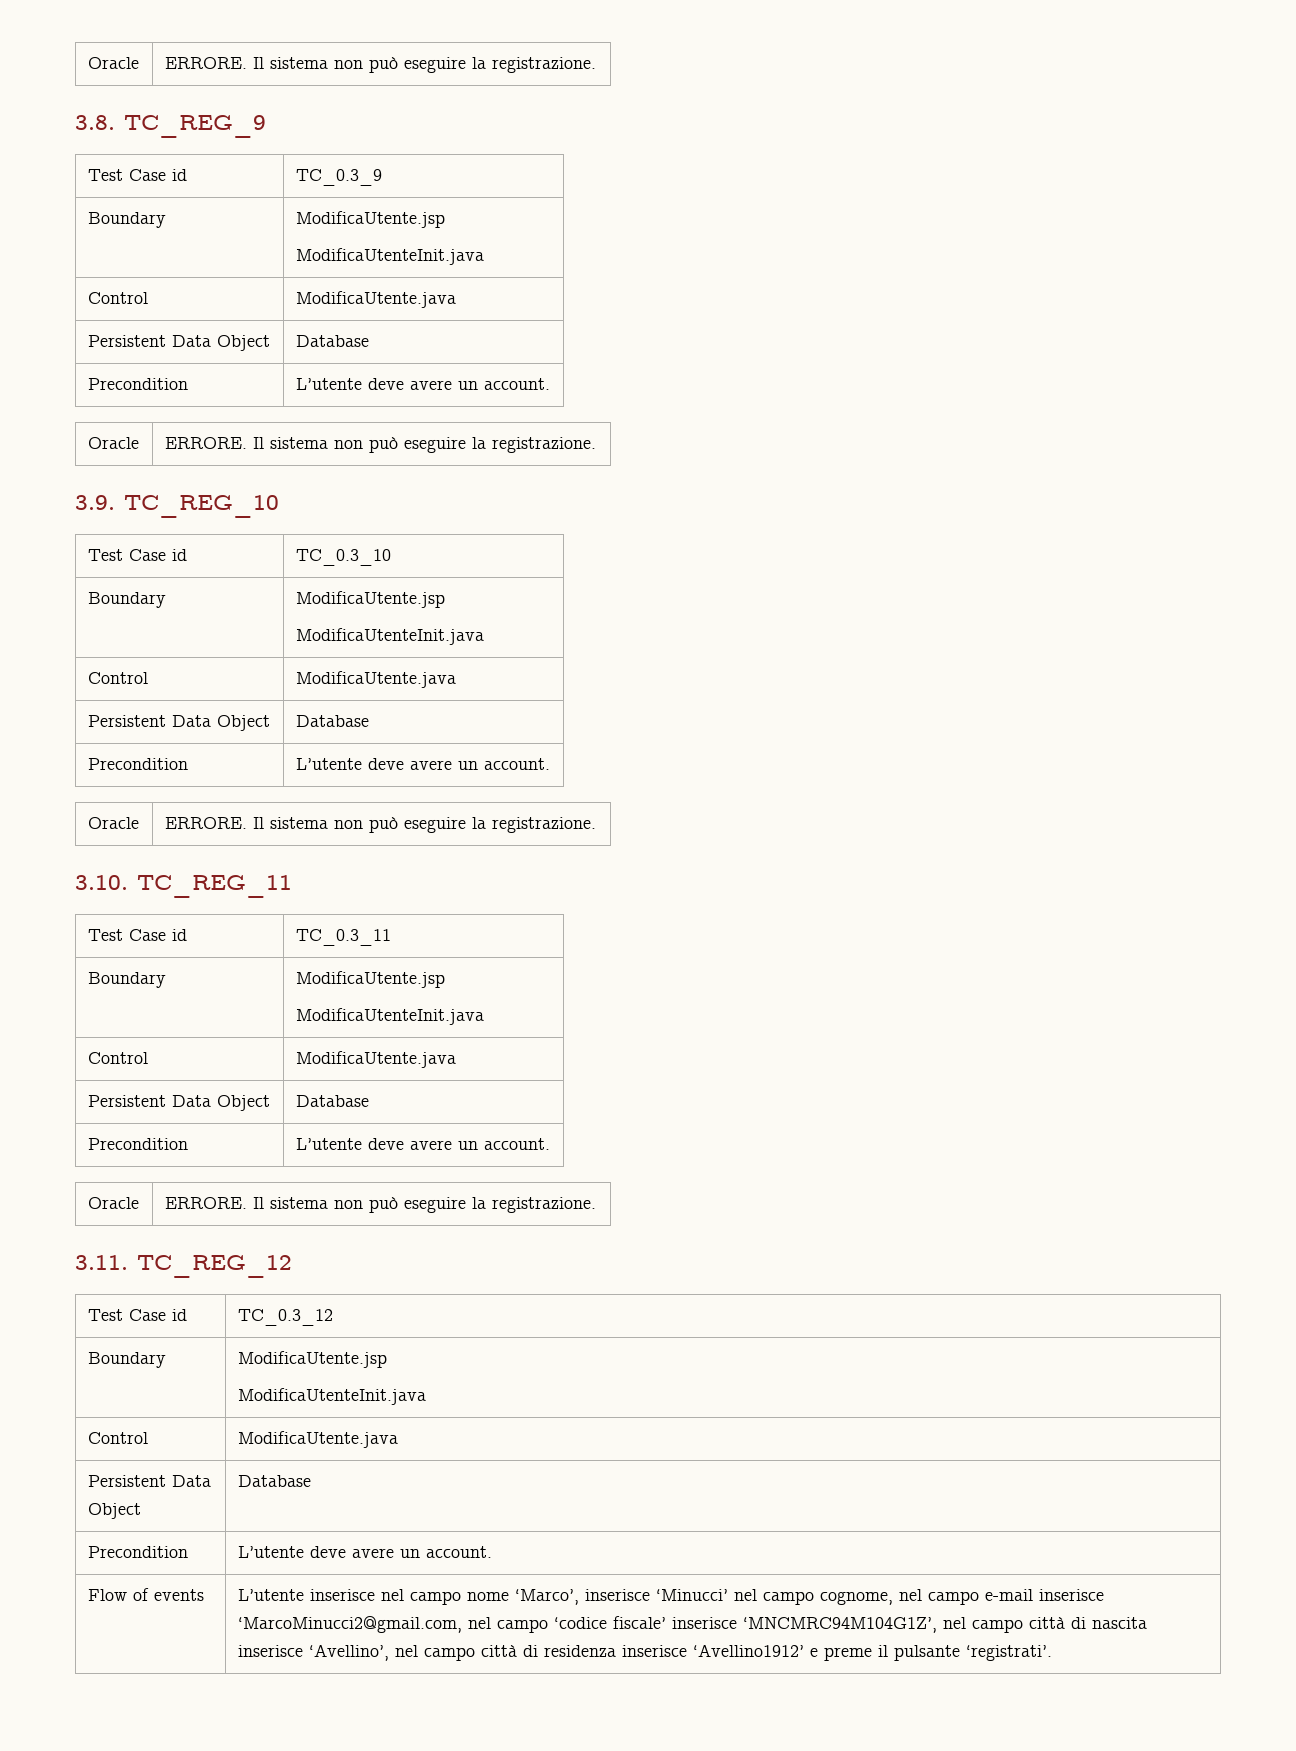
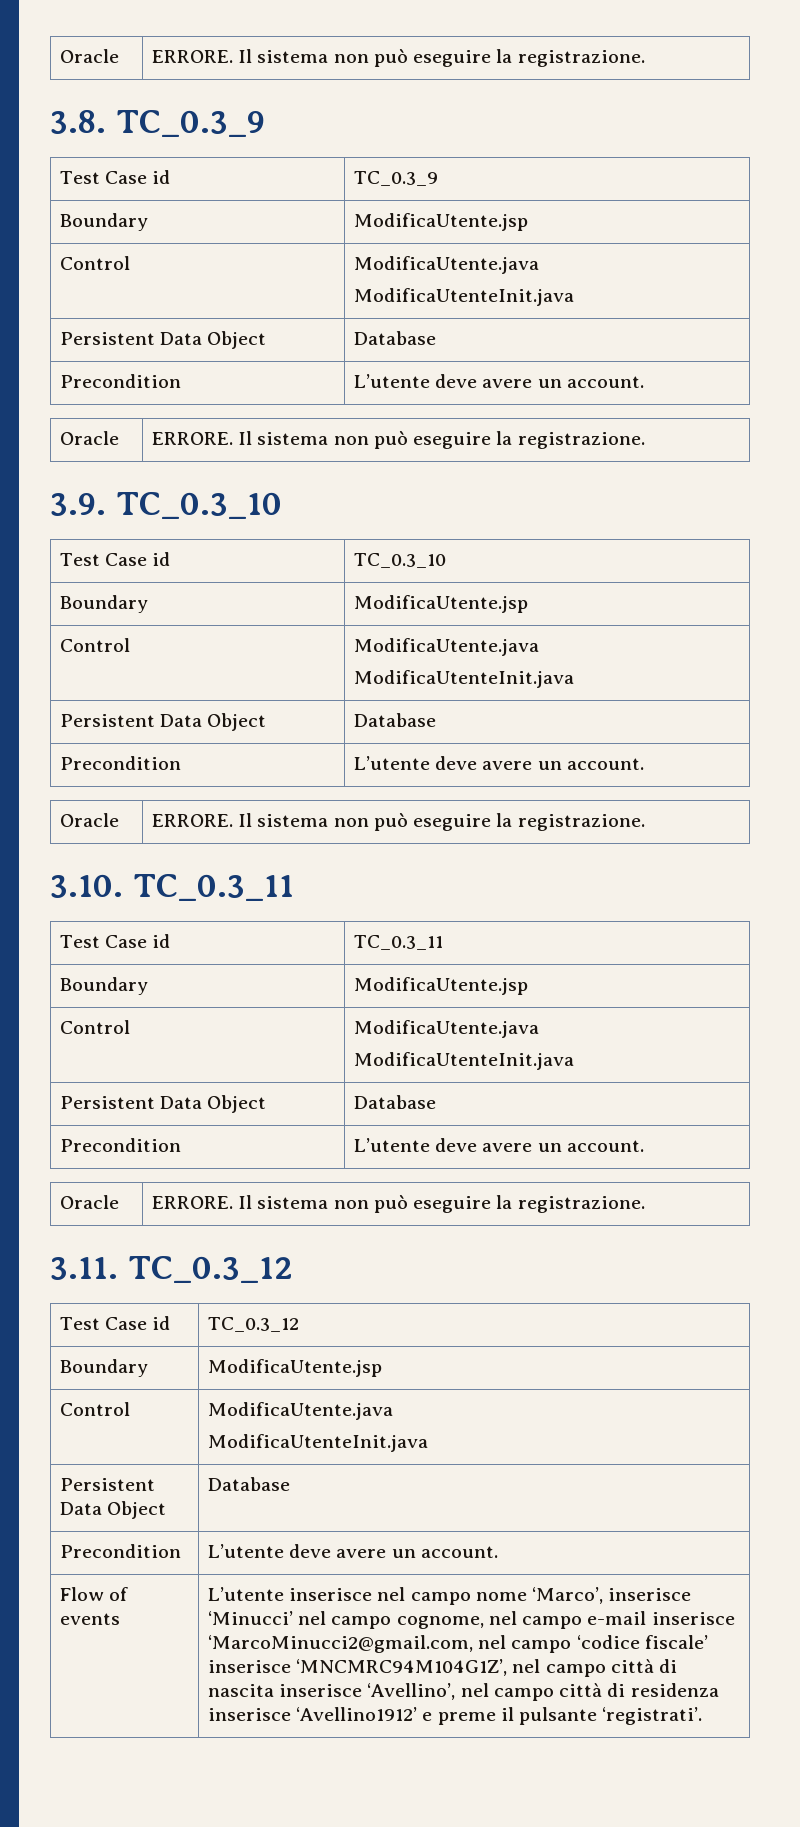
[123,115,266,138] TC_REG_9 -> [116,110,265,137] TC_0.3_9
[295,248,484,265] [87,292,148,304] [295,291,456,308] // ModificaUtenteInit.java // Control | ModificaUtente.java -> [59,256,130,270] [353,256,539,274] [353,288,574,306] // Control | ModificaUtente.java // ModificaUtenteInit.java
[123,495,279,518] TC_REG_10 -> [116,492,282,519] TC_0.3_10
[295,628,484,645] [87,672,148,684] [295,671,456,688] // ModificaUtenteInit.java // Control | ModificaUtente.java -> [59,638,130,652] [353,638,539,656] [353,670,574,688] // Control | ModificaUtente.java // ModificaUtenteInit.java
[136,875,292,898] TC_REG_11 -> [133,874,294,901] TC_0.3_11
[295,1008,484,1025] [87,1052,148,1064] [295,1051,456,1068] // ModificaUtenteInit.java // Control | ModificaUtente.java -> [59,1020,130,1034] [353,1020,539,1038] [353,1052,574,1070] // Control | ModificaUtente.java // ModificaUtenteInit.java
[136,1255,292,1278] TC_REG_12 -> [128,1256,293,1283] TC_0.3_12
[237,1388,426,1405] [87,1432,148,1444] [237,1431,398,1448] // ModificaUtenteInit.java // Control | ModificaUtente.java -> [59,1402,130,1416] [207,1402,393,1420] [207,1434,428,1452] // Control | ModificaUtente.java // ModificaUtenteInit.java

